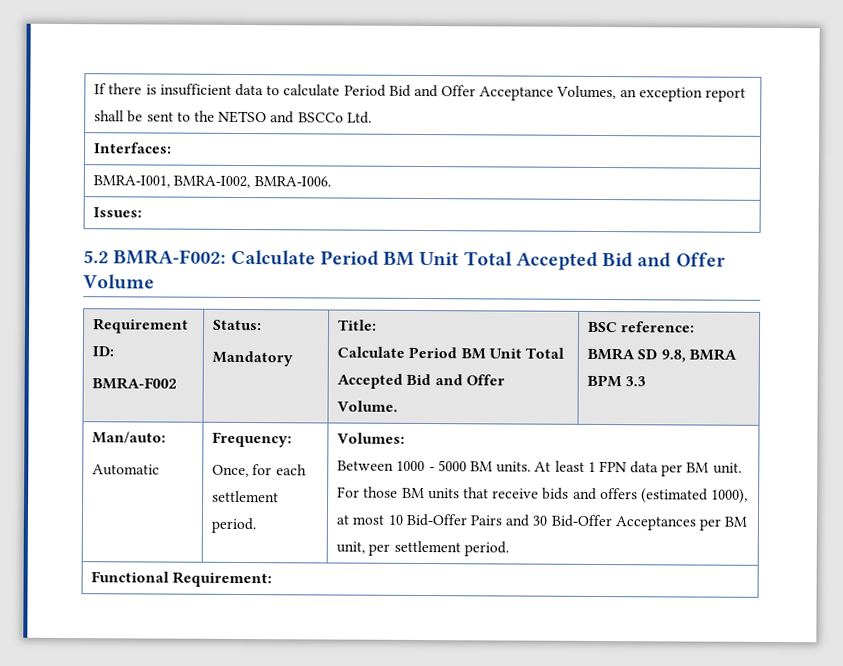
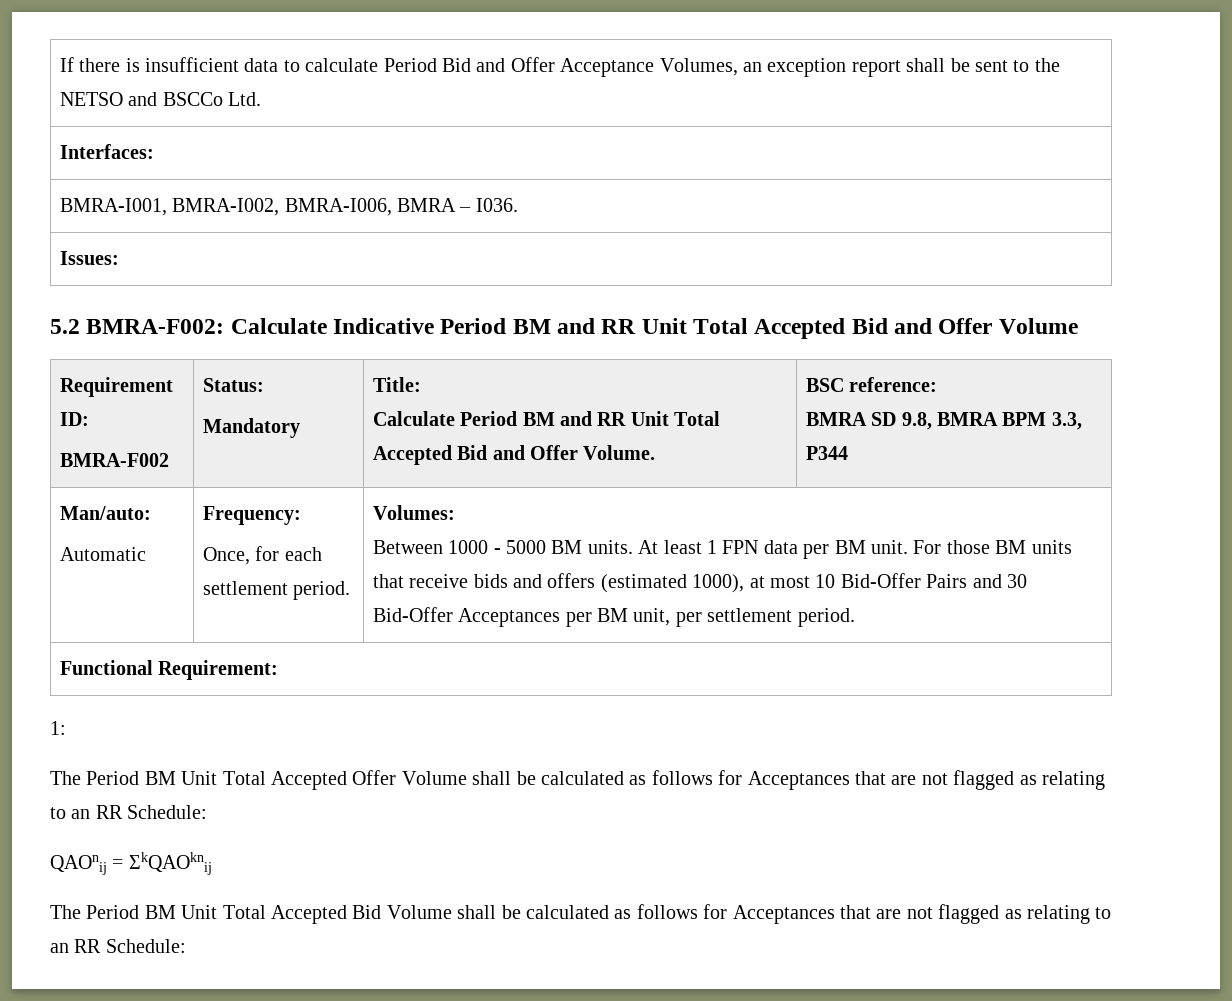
[253,176,331,187] BMRA-I006. -> [284,198,518,216] BMRA-I006, BMRA – I036.
[319,250,416,266] Period BM -> [333,318,637,334] Indicative Period BM and RR
(486, 354) none -> [560,411,627,426] and RR
[625,376,647,387] 3.3 -> [1051,412,1082,430] [805,446,848,460] 3.3, P344
(273, 579) none -> [50,721,66,735] [50,770,1105,790] [50,805,208,819] [50,852,212,875] [50,904,1112,924] [50,939,186,953] // 1: // The Period BM Unit Total Accepted Offer Volume shall be calculated as follows for Acceptances that are not flagged as relating to an RR Schedule: // QAOnij = ΣkQAOknij // The Period BM Unit Total Accepted Bid Volume shall be calculated as follows for Acceptances that are not flagged as relating to an RR Schedule:

